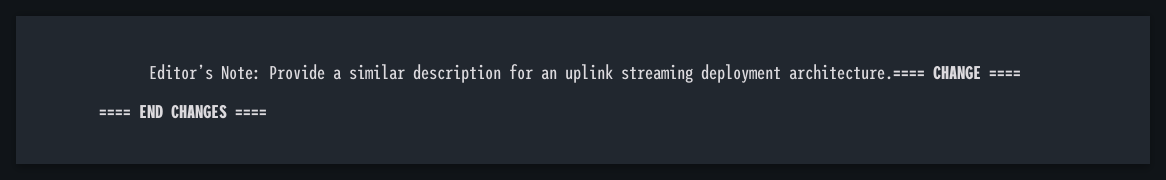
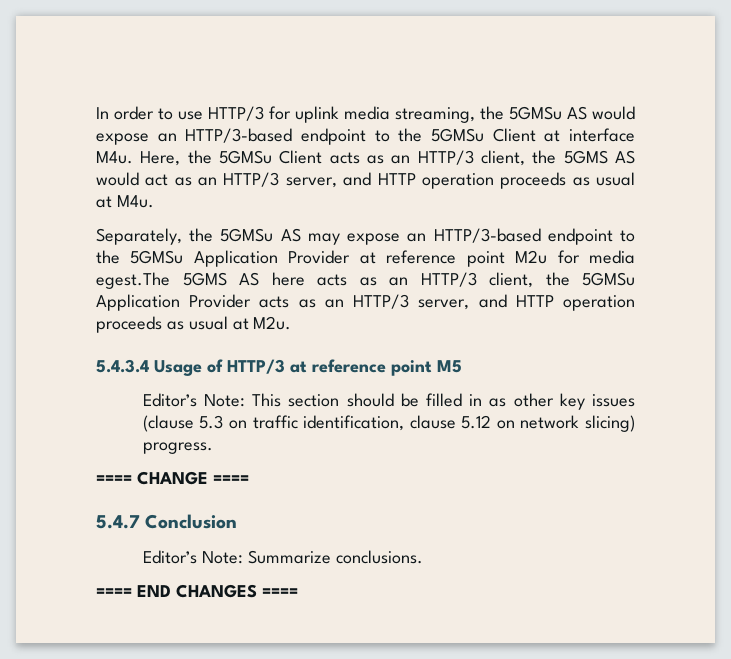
[149,64,1022,83] Editor’s Note: Provide a similar description for an uplink streaming deployment architecture.==== CHANGE ==== -> [96,106,635,123] [96,128,636,145] [96,150,635,166] [96,172,635,189] [96,195,154,208] [96,228,635,245] [96,250,635,267] [96,272,635,289] [96,294,635,311] [96,316,292,333] [96,359,462,376] [142,393,636,410] [142,415,636,432] [142,442,213,454] [96,471,249,485] [96,514,238,529] [142,550,423,564] In order to use HTTP/3 for uplink media streaming, the 5GMSu AS would expose an HTTP/3-based endpoint to the 5GMSu Client at interface M4u. Here, the 5GMSu Client acts as an HTTP/3 client, the 5GMS AS would act as an HTTP/3 server, and HTTP operation proceeds as usual at M4u. // Separately, the 5GMSu AS may expose an HTTP/3-based endpoint to the 5GMSu Application Provider at reference point M2u for media egest.The 5GMS AS here acts as an HTTP/3 client, the 5GMSu Application Provider acts as an HTTP/3 server, and HTTP operation proceeds as usual at M2u. // 5.4.3.4 Usage of HTTP/3 at reference point M5 // Editor’s Note: This section should be filled in as other key issues (clause 5.3 on traffic identification, clause 5.12 on network slicing) progress. // ==== CHANGE ==== // 5.4.7 Conclusion // Editor’s Note: Summarize conclusions.

